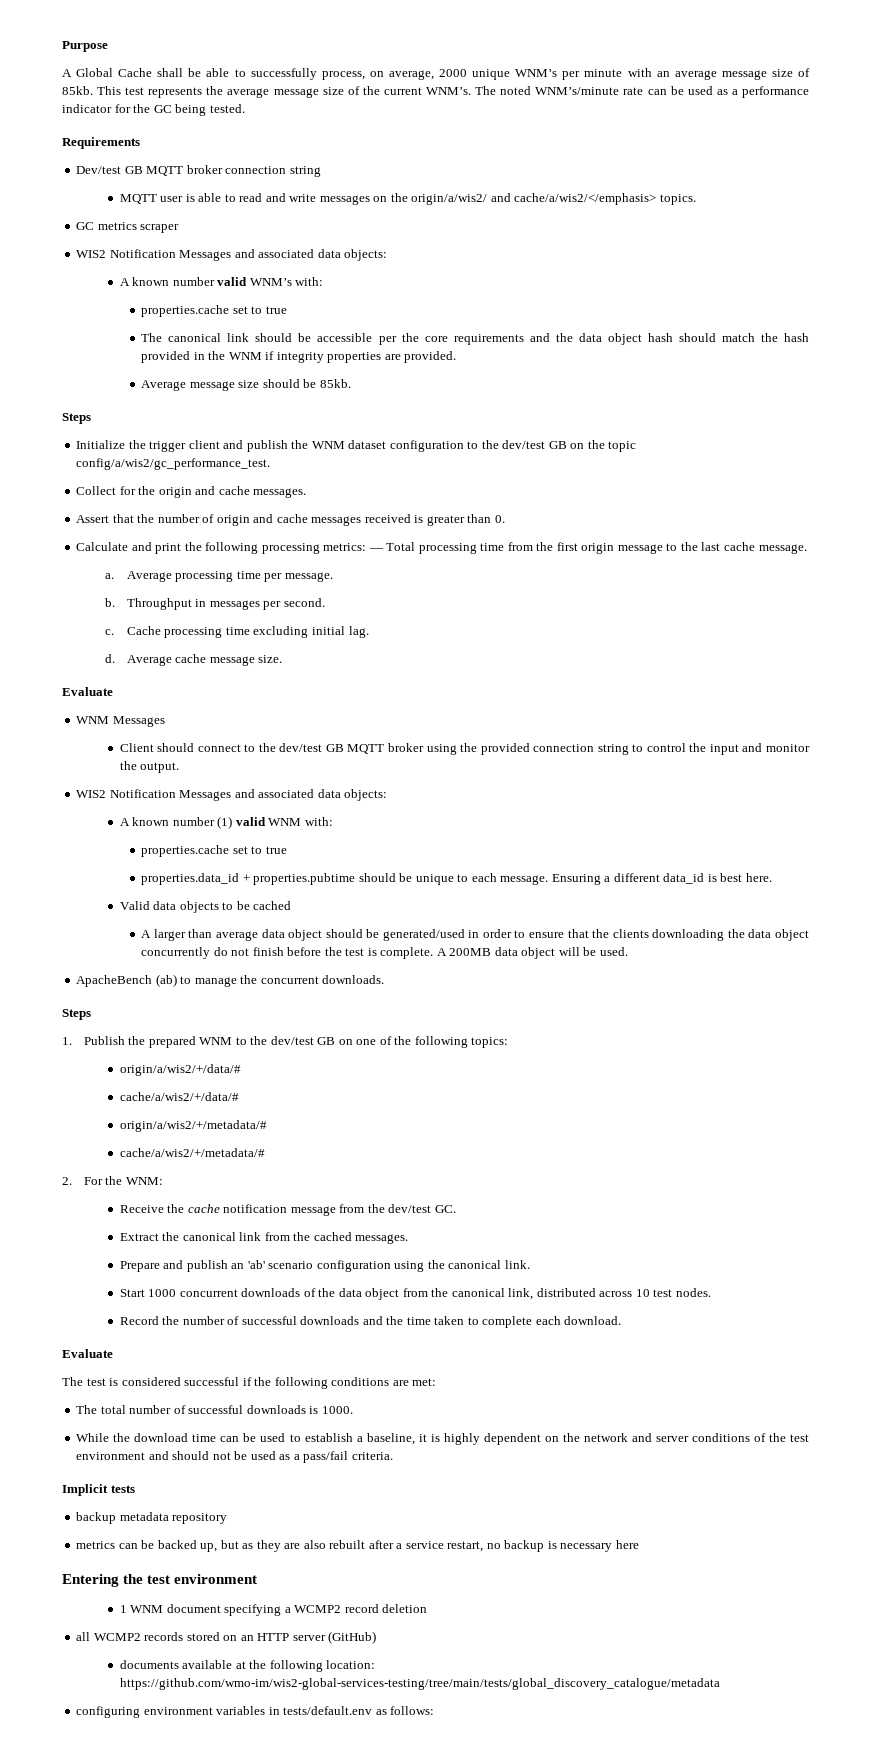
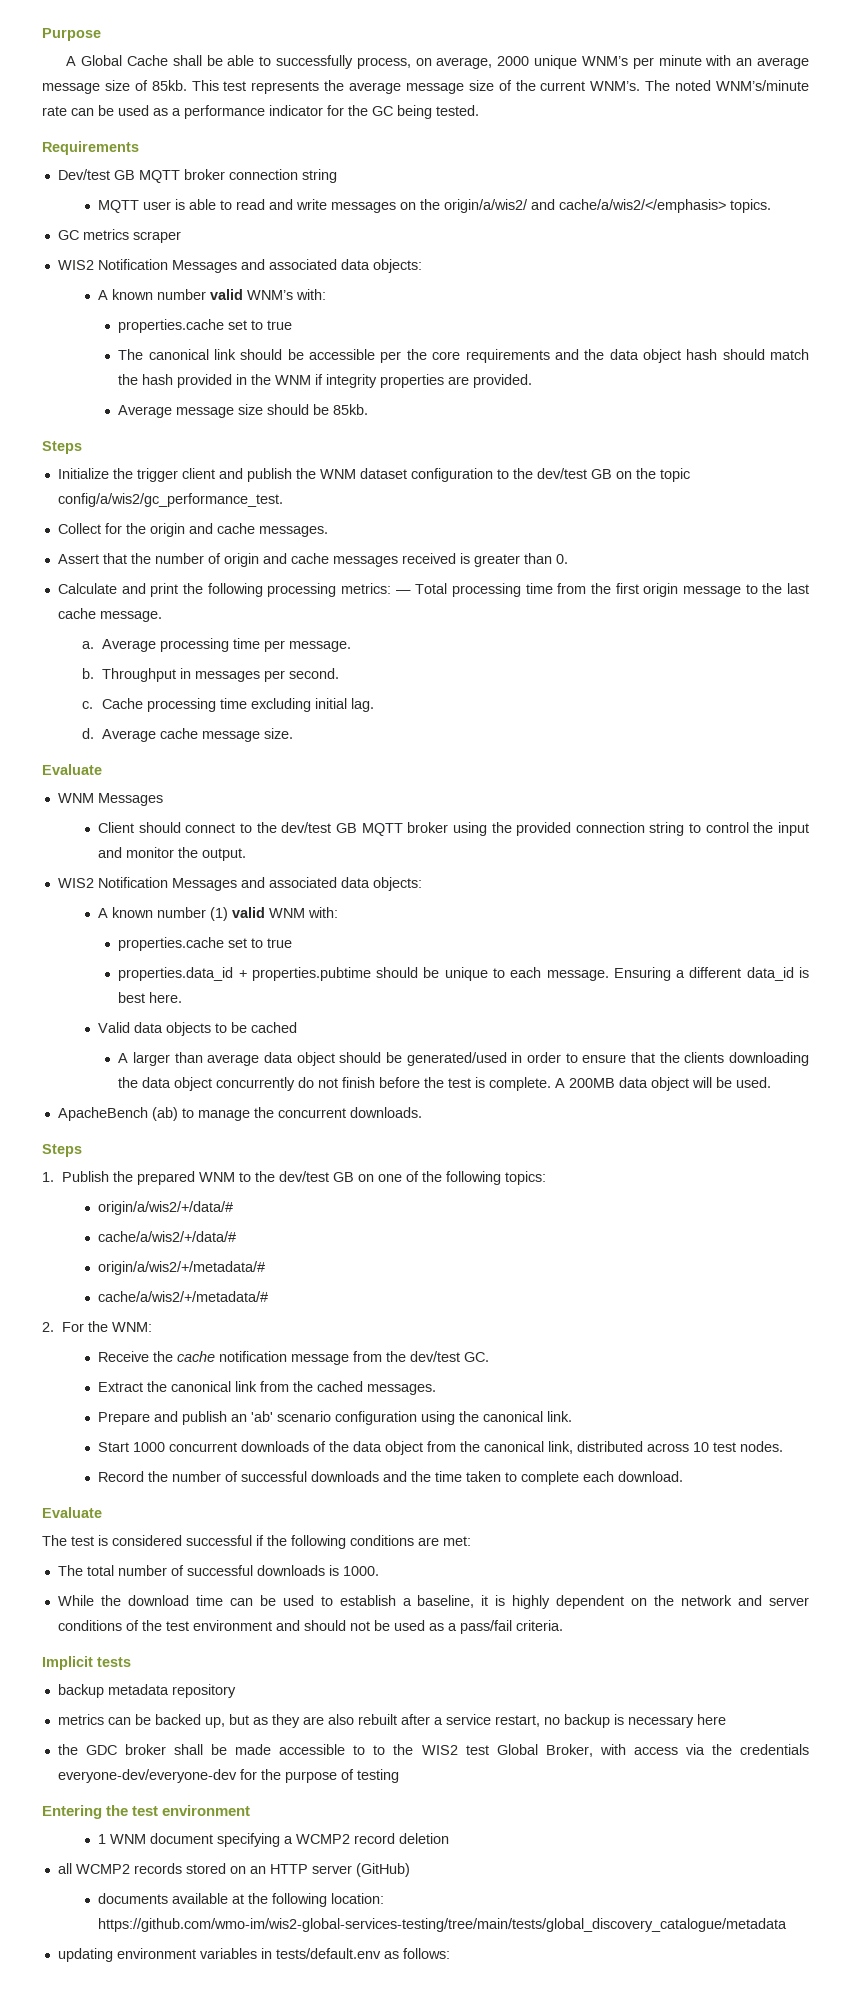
(639, 1544) none -> [57,1744,809,1757] [57,1769,399,1783] // the GDC broker shall be made accessible to to the WIS2 test Global Broker, with access via the credentials everyone-dev/everyone-dev for the purpose of testing
[76,1706,141,1718] configuring -> [57,1948,113,1962] updating

